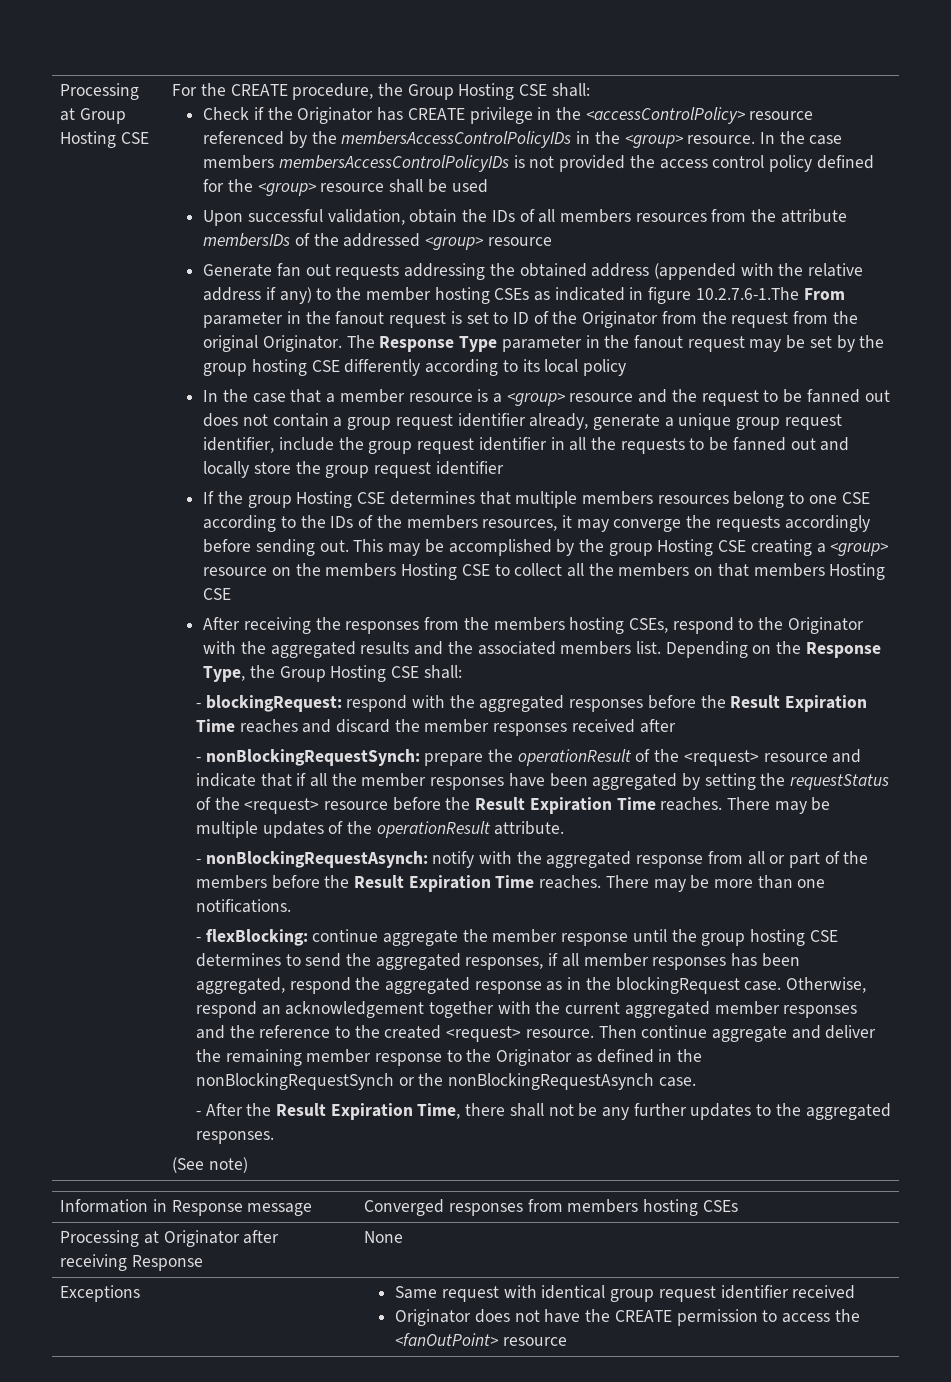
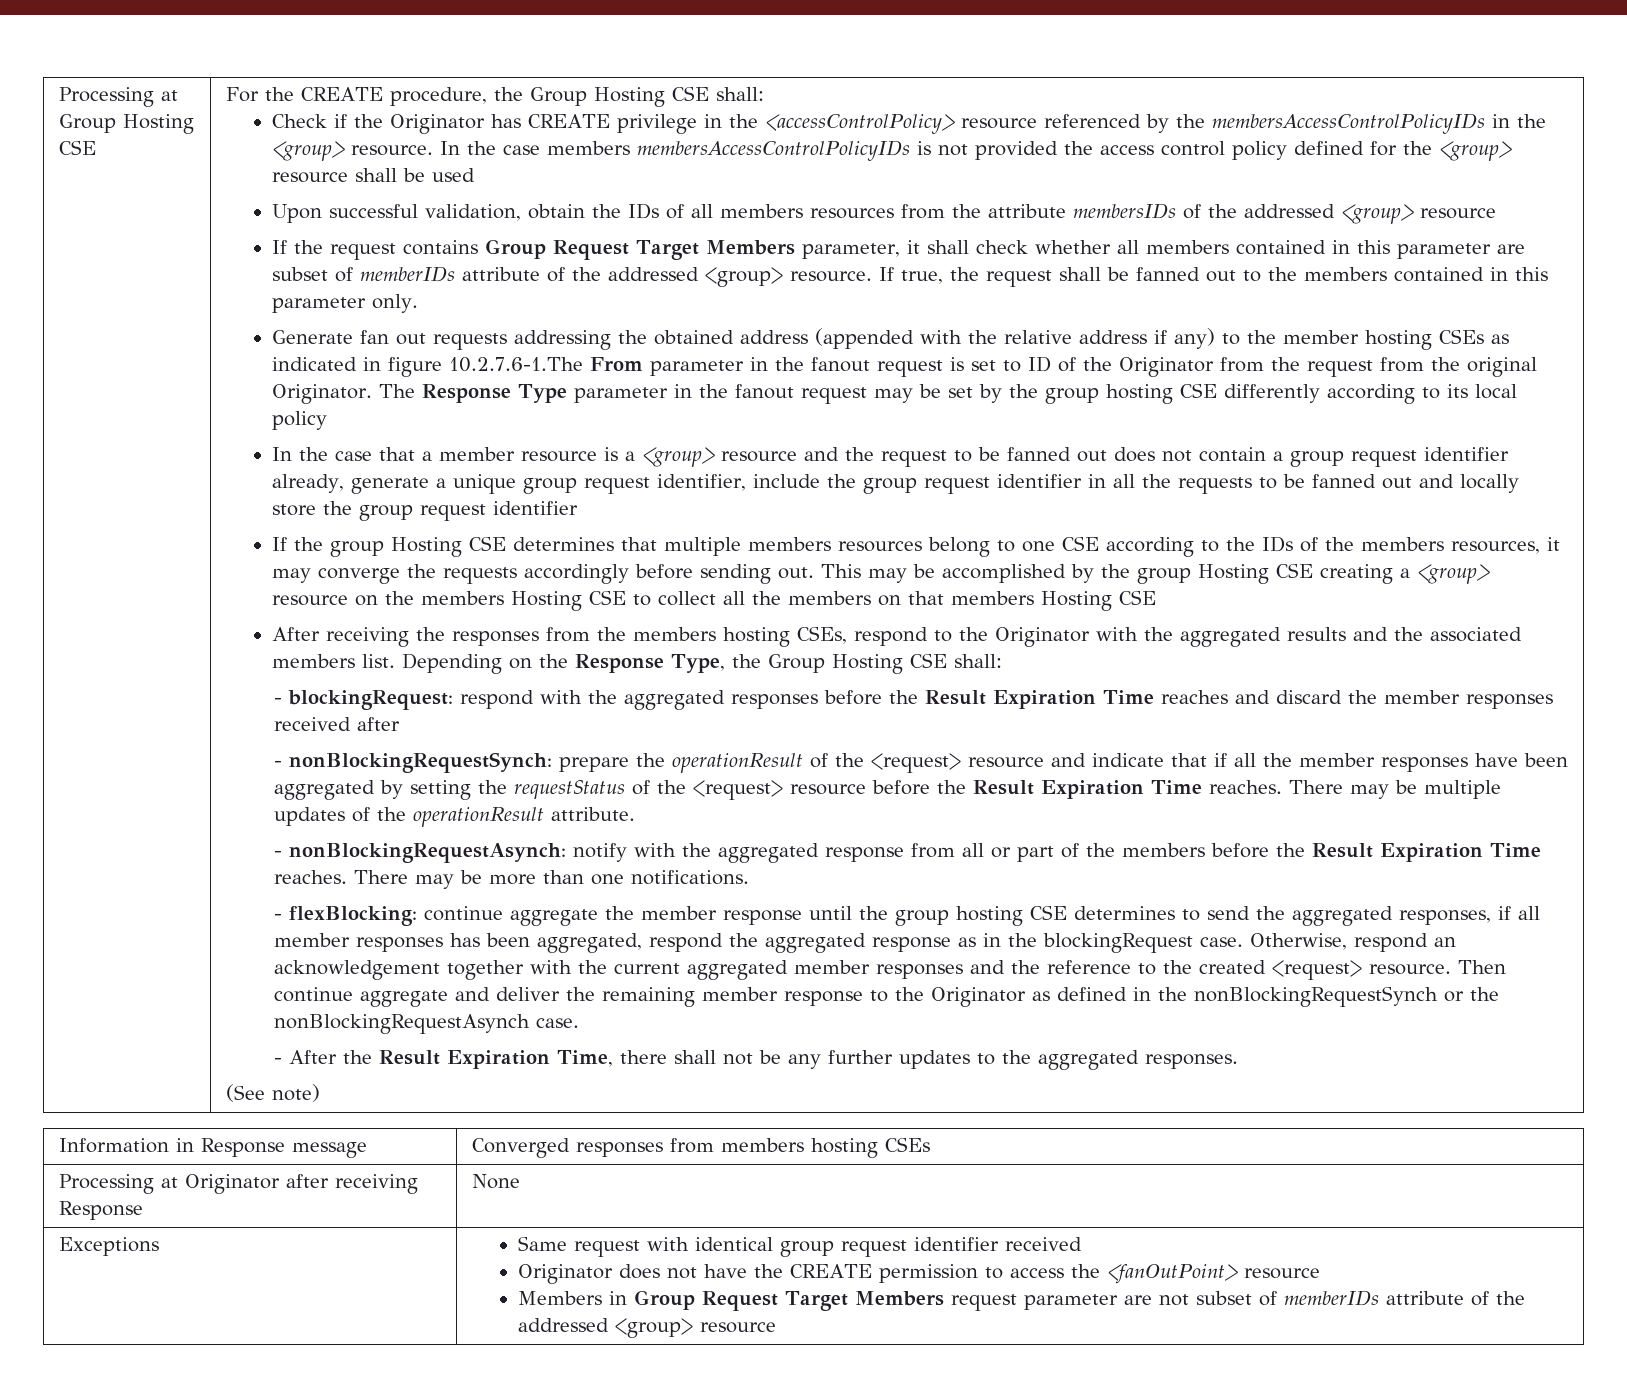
(552, 241) none -> [272,239,1526,260] [272,266,1549,287] [272,294,419,313] // If the request contains Group Request Target Members parameter, it shall check whether all members contained in this parameter are subset of memberIDs attribute of the addressed <group> resource. If true, the request shall be fanned out to the members contained in this parameter only.
(567, 1341) none -> [518,1290,1526,1311] [518,1318,777,1338] // Members in Group Request Target Members request parameter are not subset of memberIDs attribute of the addressed <group> resource

